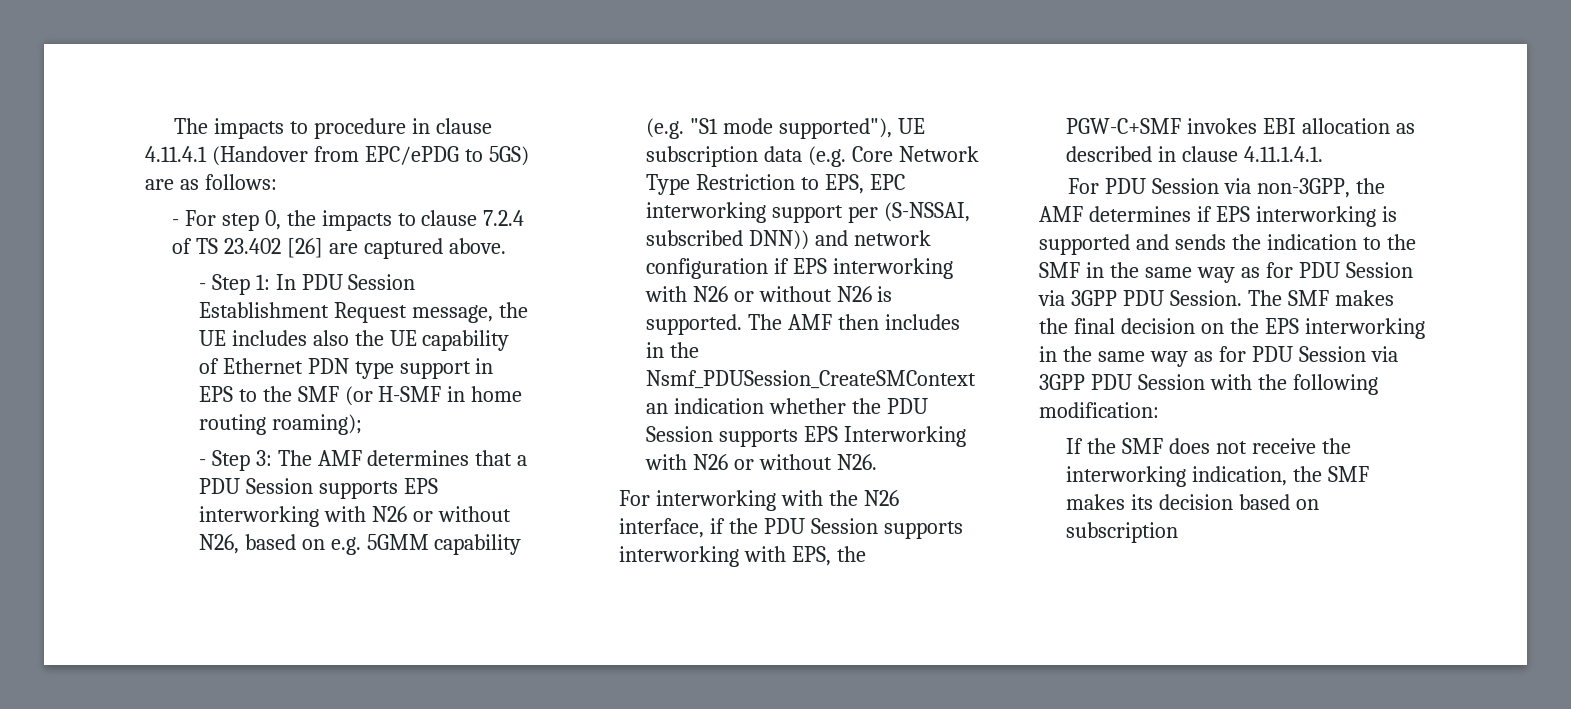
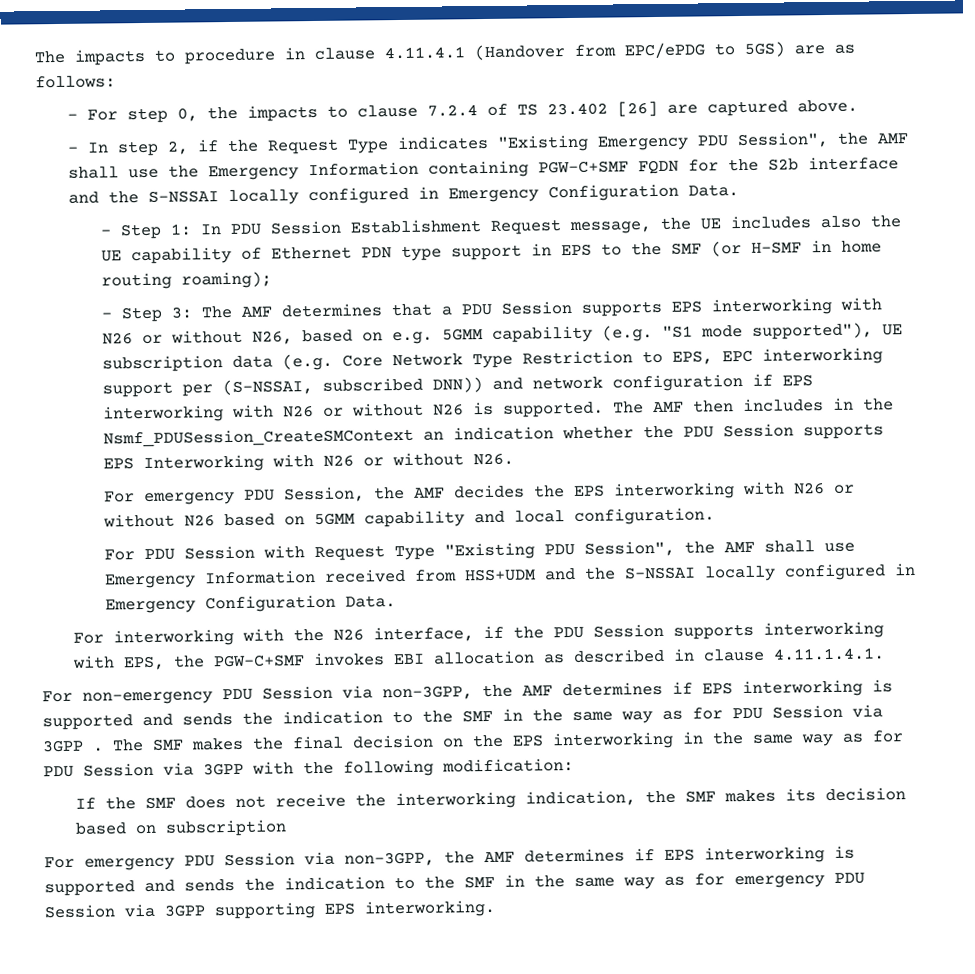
(506, 246) none -> [67,131,910,157] [68,156,900,181] [68,183,740,206] // - In step 2, if the Request Type indicates "Existing Emergency PDU Session", the AMF shall use the Emergency Information containing PGW-C+SMF FQDN for the S2b interface and the S-NSSAI locally configured in Emergency Configuration Data.
(877, 462) none -> [104,481,856,506] [103,507,716,528] [104,540,856,562] [104,562,917,589] [105,594,397,614] // For emergency PDU Session, the AMF decides the EPS interworking with N26 or without N26 based on 5GMM capability and local configuration. // For PDU Session with Request Type "Existing PDU Session", the AMF shall use Emergency Information received from HSS+UDM and the S-NSSAI locally configured in Emergency Configuration Data.
(1100, 186) none -> [82,691,213,705] non-emergency
[1122,290,1242,306] PDU Session. -> [93,747,104,752] .
[1090,374,1205,390] PDU Session -> (244, 769) none
(1178, 532) none -> [44,845,855,871] [44,872,865,897] [44,899,496,920] // For emergency PDU Session via non-3GPP, the AMF determines if EPS interworking is supported and sends the indication to the SMF in the same way as for emergency PDU Session via 3GPP supporting EPS interworking.

